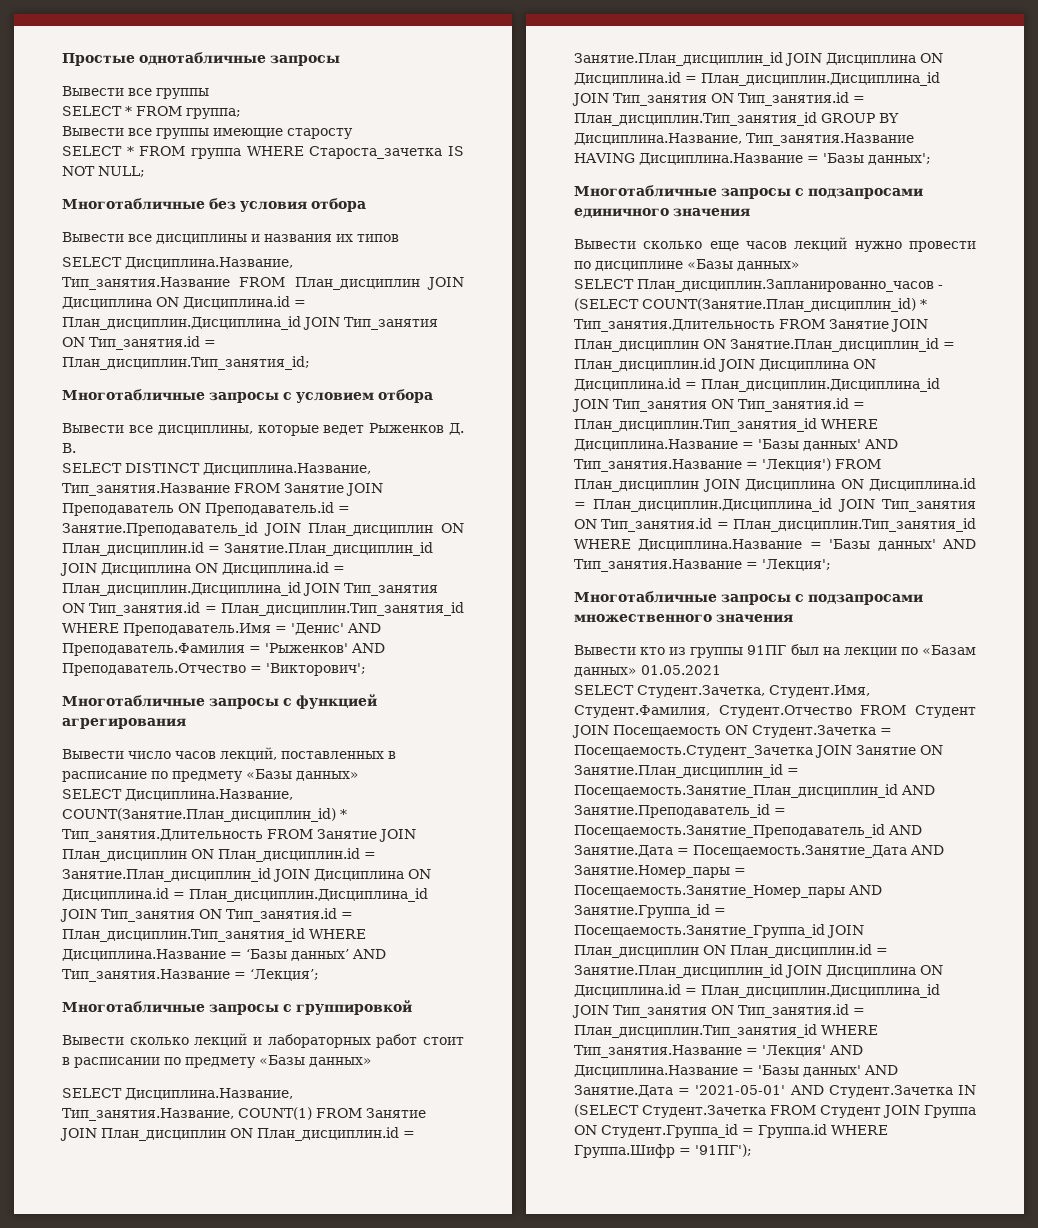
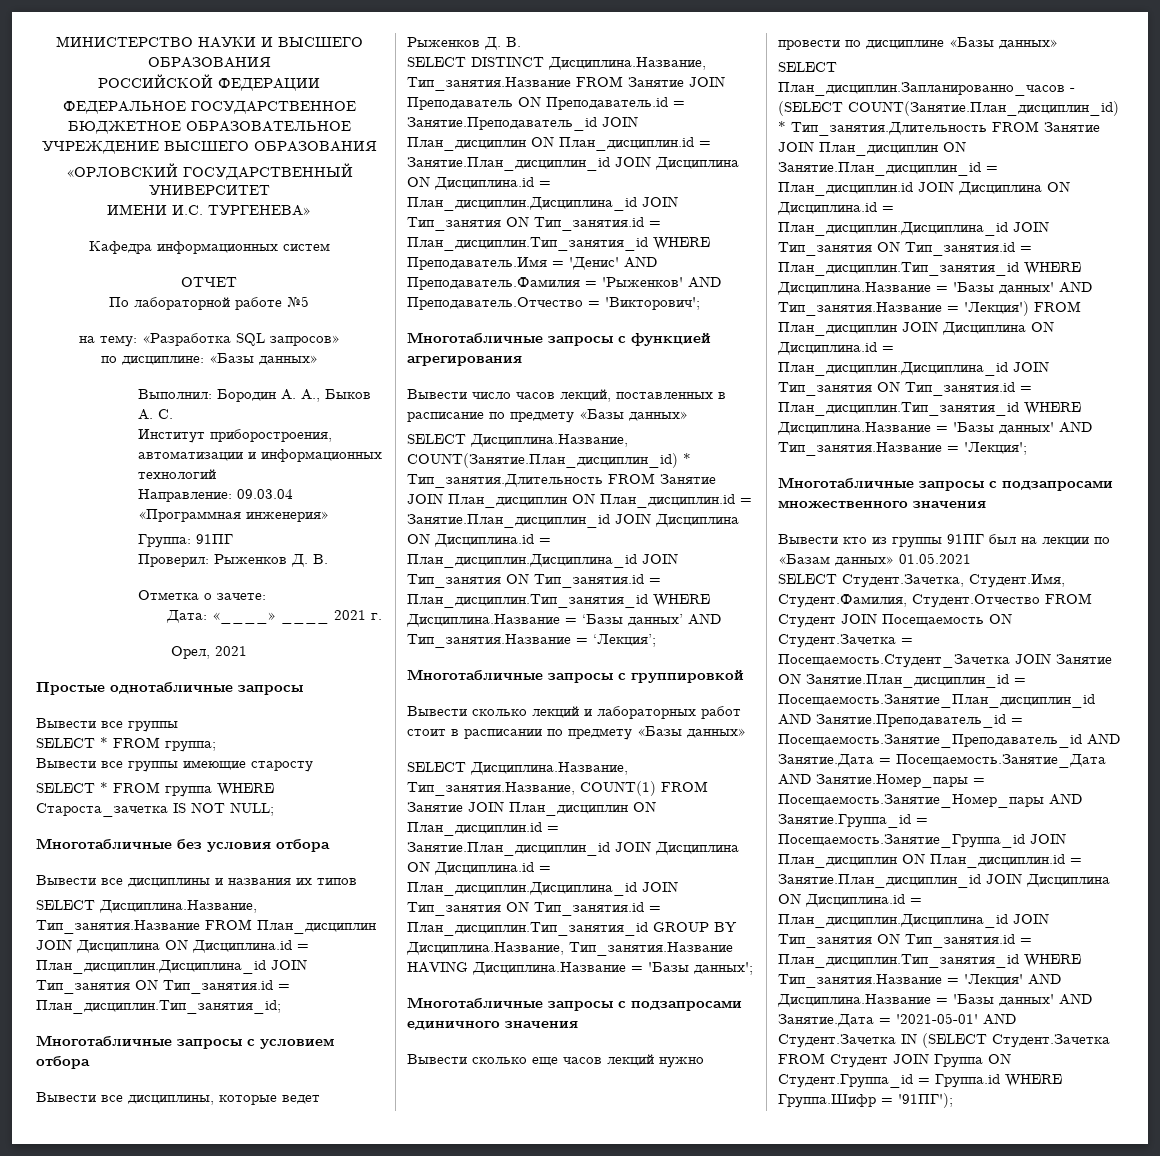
(62, 59) none -> [55,36,363,48] [147,57,271,68] [98,74,320,91] [62,101,356,114] [67,121,351,134] [41,141,377,154] [65,163,353,180] [148,185,270,195] [107,204,311,216] [88,241,330,254] [181,277,237,287] [109,296,309,310] [78,333,340,347] [100,353,318,365] [137,389,371,402] [137,409,173,420] [137,429,332,443] [137,449,382,462] [137,469,216,479] [137,489,293,502] [137,509,329,522] [137,534,233,548] [137,554,328,567] [137,590,266,600] [166,610,329,624] [334,610,382,620] [171,646,247,659] МИНИСТЕРСТВО НАУКИ И ВЫСШЕГО ОБРАЗОВАНИЯ // РОССИЙСКОЙ ФЕДЕРАЦИИ // ФЕДЕРАЛЬНОЕ ГОСУДАРСТВЕННОЕ БЮДЖЕТНОЕ ОБРАЗОВАТЕЛЬНОЕ УЧРЕЖДЕНИЕ ВЫСШЕГО ОБРАЗОВАНИЯ // «ОРЛОВСКИЙ ГОСУДАРСТВЕННЫЙ УНИВЕРСИТЕТ // ИМЕНИ И.С. ТУРГЕНЕВА» // Кафедра информационных систем // ОТЧЕТ // По лабораторной работе №5 // на тему: «Разработка SQL запросов» // по дисциплине: «Базы данных» // Выполнил: Бородин А. А., Быков А. С. // Институт приборостроения, автоматизации и информационных технологий // Направление: 09.03.04 «Программная инженерия» // Группа: 91ПГ // Проверил: Рыженков Д. В. // Отметка о зачете: // Дата: «____» ____ 2021 г. // Орел, 2021 //

